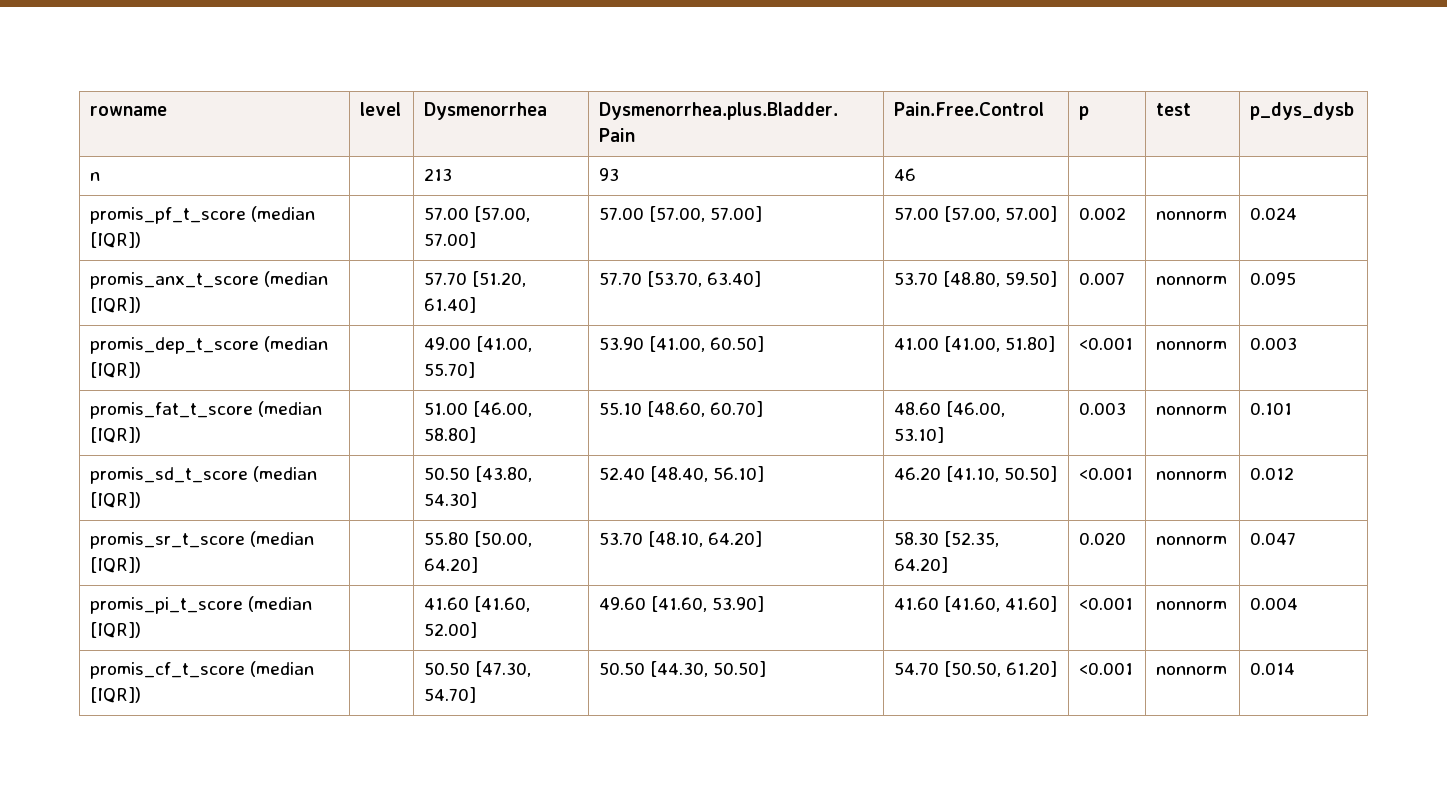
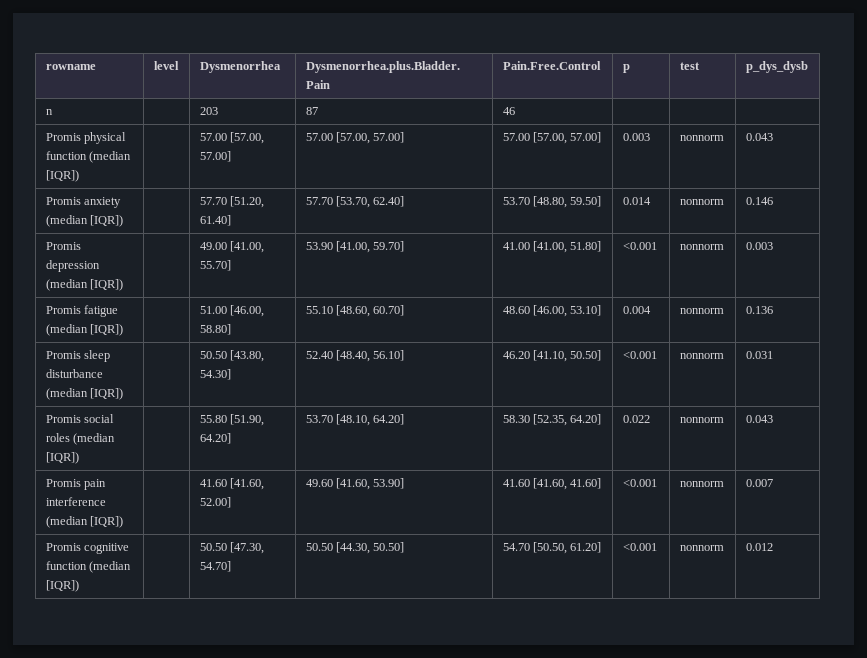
[424,168,453,181] [599,168,620,181] 213 | 93 -> [199,107,218,115] [305,107,318,115] 203 | 87
[90,207,247,224] promis_pf_t_score -> [45,132,127,144] [45,151,87,160] Promis physical function
[1079,207,1127,220] [1156,211,1228,220] [1250,207,1298,220] [90,272,260,289] 0.002 | nonnorm | 0.024 // promis_anx_t_score -> [622,133,650,141] [679,135,724,141] [745,133,773,141] [45,197,122,208] 0.003 | nonnorm | 0.043 // Promis anxiety
[707,271,762,287] 63.40] -> [373,196,405,207] 62.40]
[1079,272,1126,285] [1156,276,1228,285] [1250,272,1297,285] [90,337,260,354] 0.007 | nonnorm | 0.095 // promis_dep_t_score -> [622,197,651,205] [679,199,724,205] [745,197,773,205] [45,242,81,250] [45,260,100,272] 0.014 | nonnorm | 0.146 // Promis depression
[710,336,765,352] 60.50] -> [373,241,405,252] 59.70]
[90,402,254,419] promis_fat_t_score -> [45,305,119,317] Promis fatigue
[1079,402,1127,415] [1156,406,1228,415] [1250,402,1293,415] [90,467,249,484] 0.003 | nonnorm | 0.101 // promis_sd_t_score -> [622,306,651,314] [679,308,724,314] [745,306,773,314] [45,350,111,362] [45,369,103,378] 0.004 | nonnorm | 0.136 // Promis sleep disturbance
[1250,467,1295,480] [90,532,246,549] 0.012 // promis_sr_t_score -> [745,351,773,359] [45,414,115,423] [45,433,70,442] 0.031 // Promis social roles
[474,531,533,547] [50.00, -> [230,414,265,426] [51.90,
[1079,532,1127,545] [1156,536,1228,545] [1250,532,1297,545] [90,597,244,614] 0.020 | nonnorm | 0.047 // promis_pi_t_score -> [622,415,650,423] [679,417,724,423] [745,415,773,423] [45,479,107,490] [45,497,106,506] 0.022 | nonnorm | 0.043 // Promis pain interference
[1250,597,1299,610] [90,662,246,679] 0.004 // promis_cf_t_score -> [745,479,773,487] [45,543,130,554] [45,561,87,570] 0.007 // Promis cognitive function
[1250,662,1296,675] 0.014 -> [745,543,773,551] 0.012

